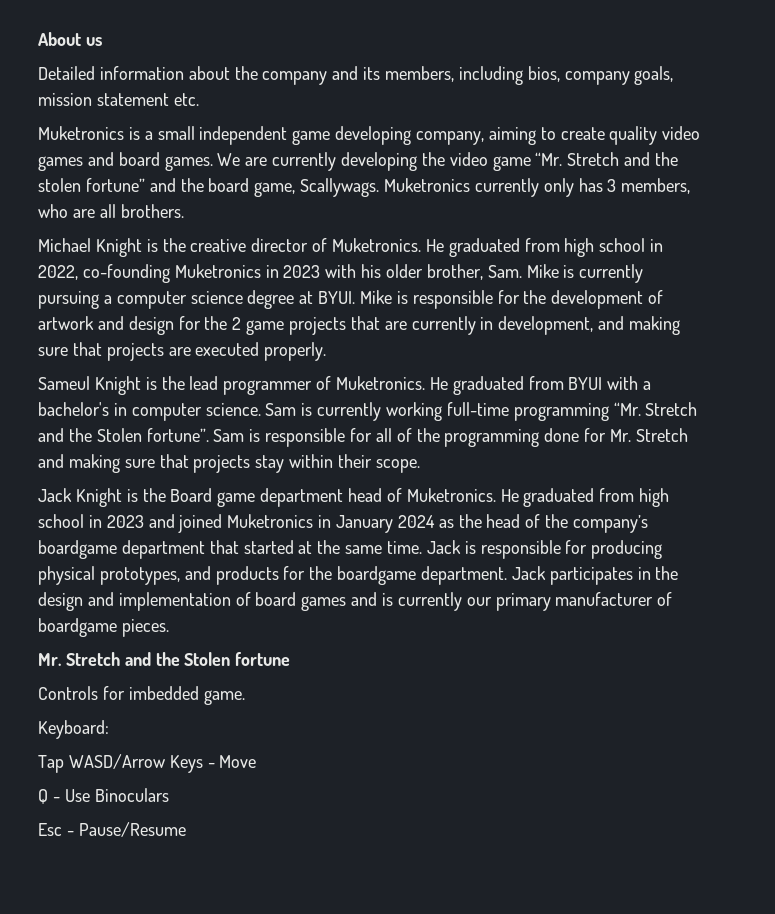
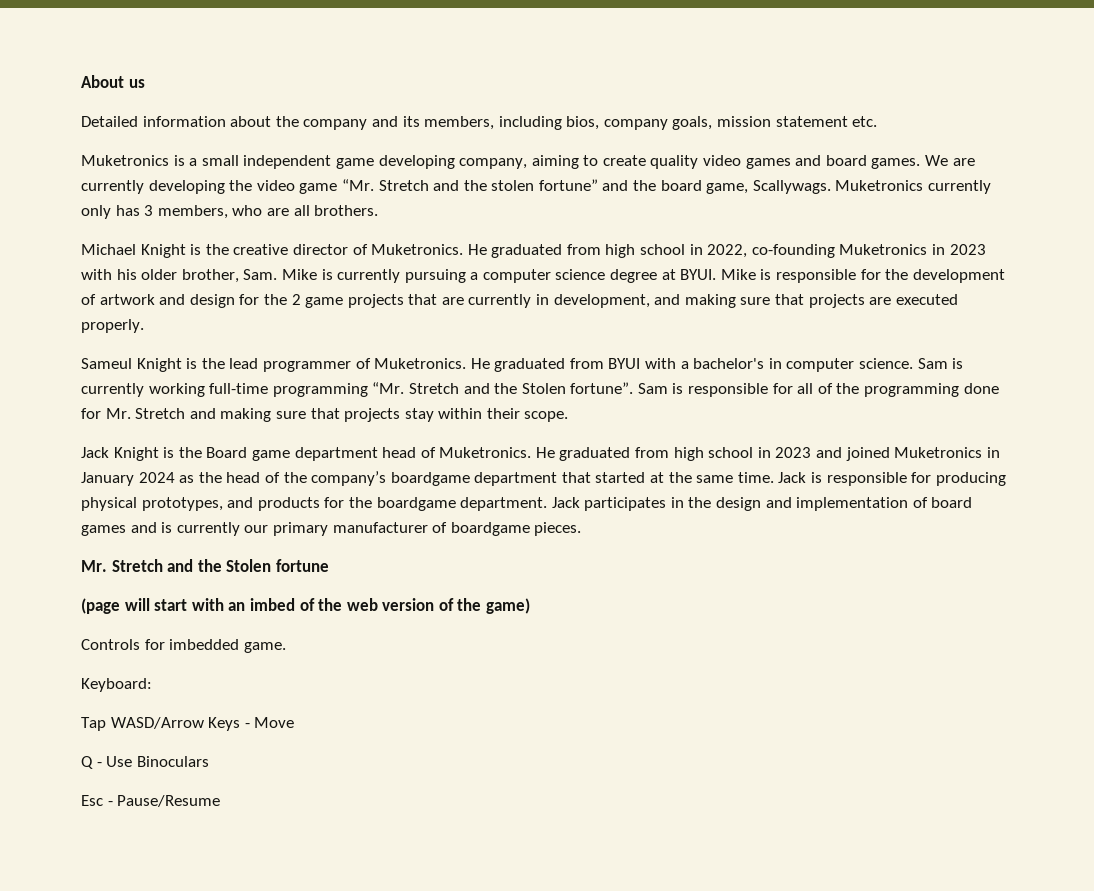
(291, 659) none -> [81,598,531,614] // (page will start with an imbed of the web version of the game)

